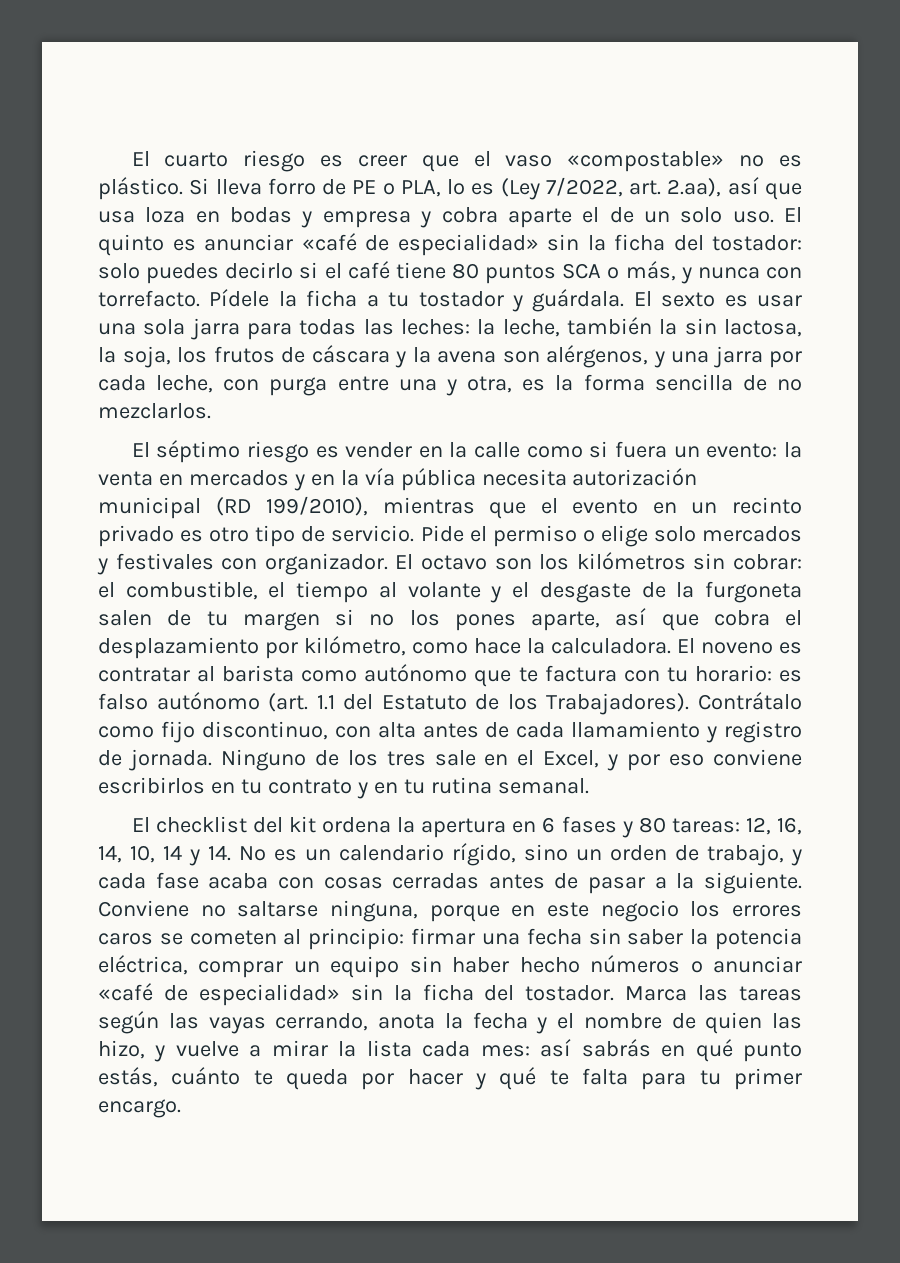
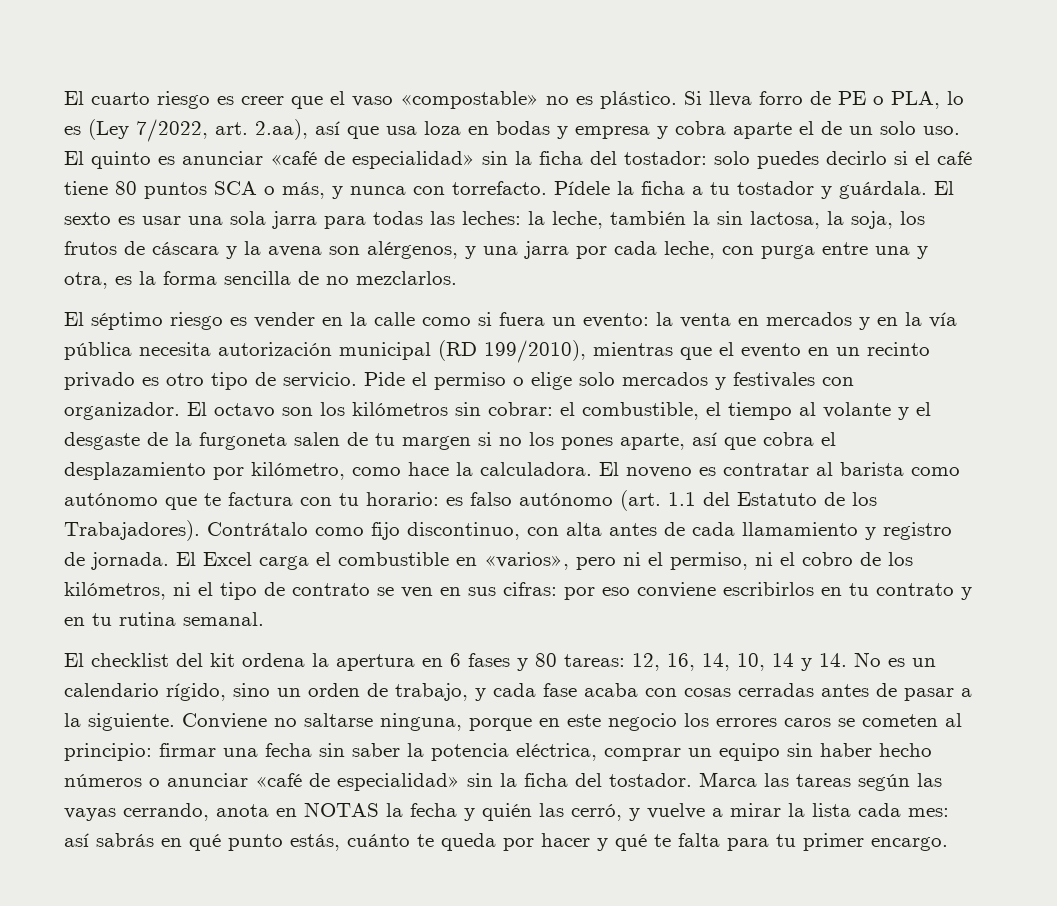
[220,749,619,771] Ninguno de los tres sale en el Excel, y -> [176,552,913,570] [64,582,557,600] El Excel carga el combustible en «varios», pero ni el permiso, ni el cobro de los kilómetros, ni el tipo de contrato se ven en sus cifras:
(435, 1021) none -> [276,802,379,817] en NOTAS
[557,1012,802,1034] [98,1040,145,1059] el nombre de quien las hizo, -> [482,803,622,821] quién las cerró,

